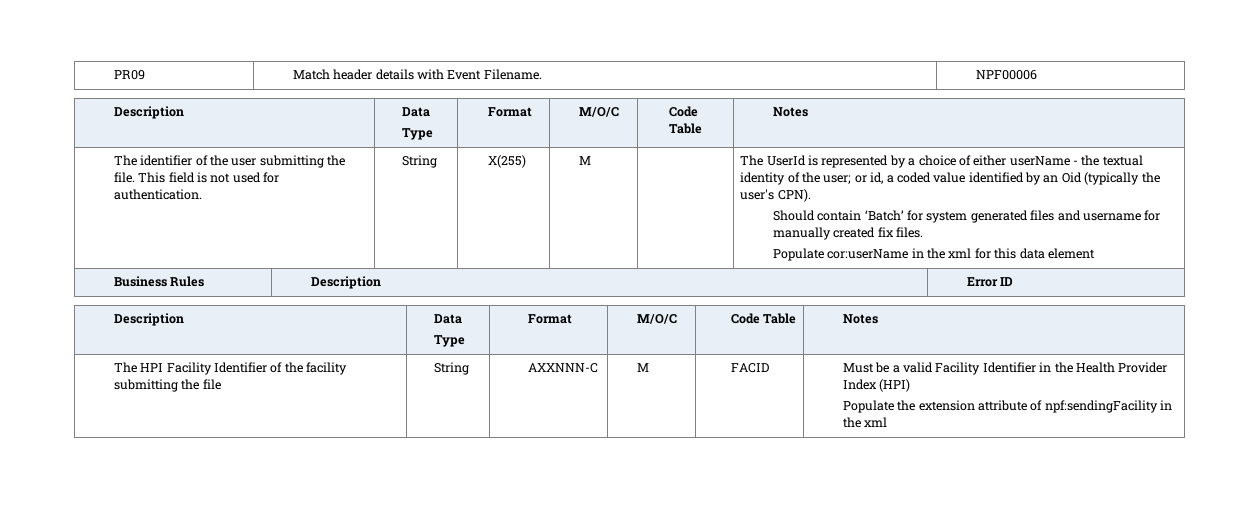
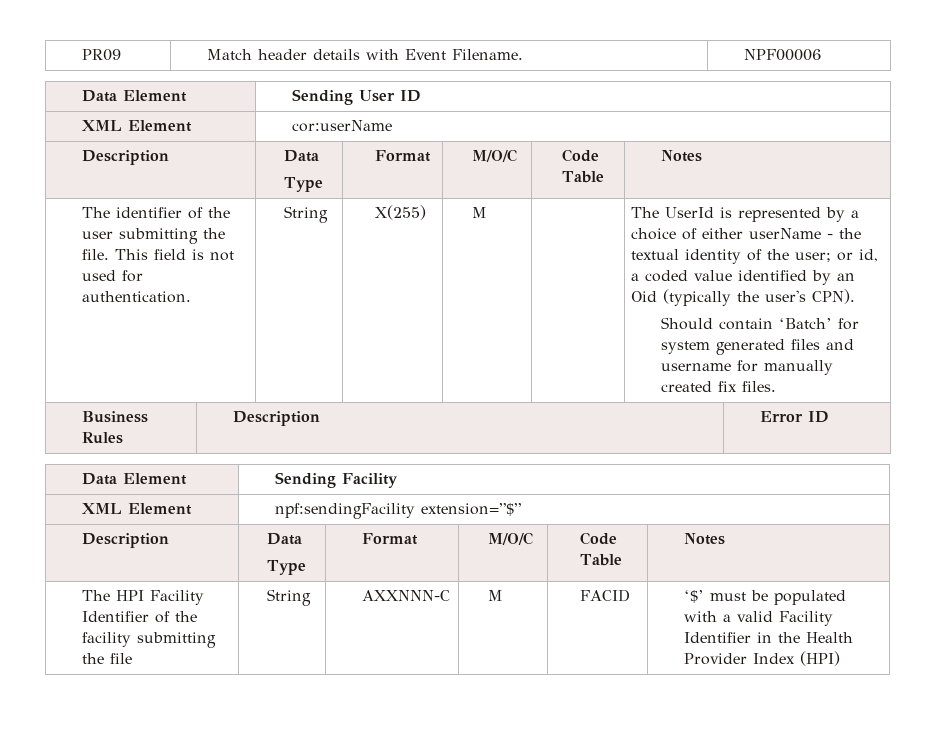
(1037, 75) none -> [81,90,187,102] [291,89,421,105] [81,120,192,132] [291,120,392,132] // Data Element | Sending User ID // XML Element | cor:userName
[772,248,1095,261] // Populate cor:userName in the xml for this data element -> (776, 386) none
(1014, 281) none -> [81,473,187,485] [274,472,398,488] [81,503,192,515] [274,503,521,519] // Data Element | Sending Facility // XML Element | npf:sendingFacility extension=”$”
[842,362,890,373] Must be -> [683,590,846,605] [683,611,717,622] ‘$’ must be populated with
[842,400,1173,413] [842,417,888,428] // Populate the extension attribute of npf:sendingFacility in the xml -> (840, 658) none

